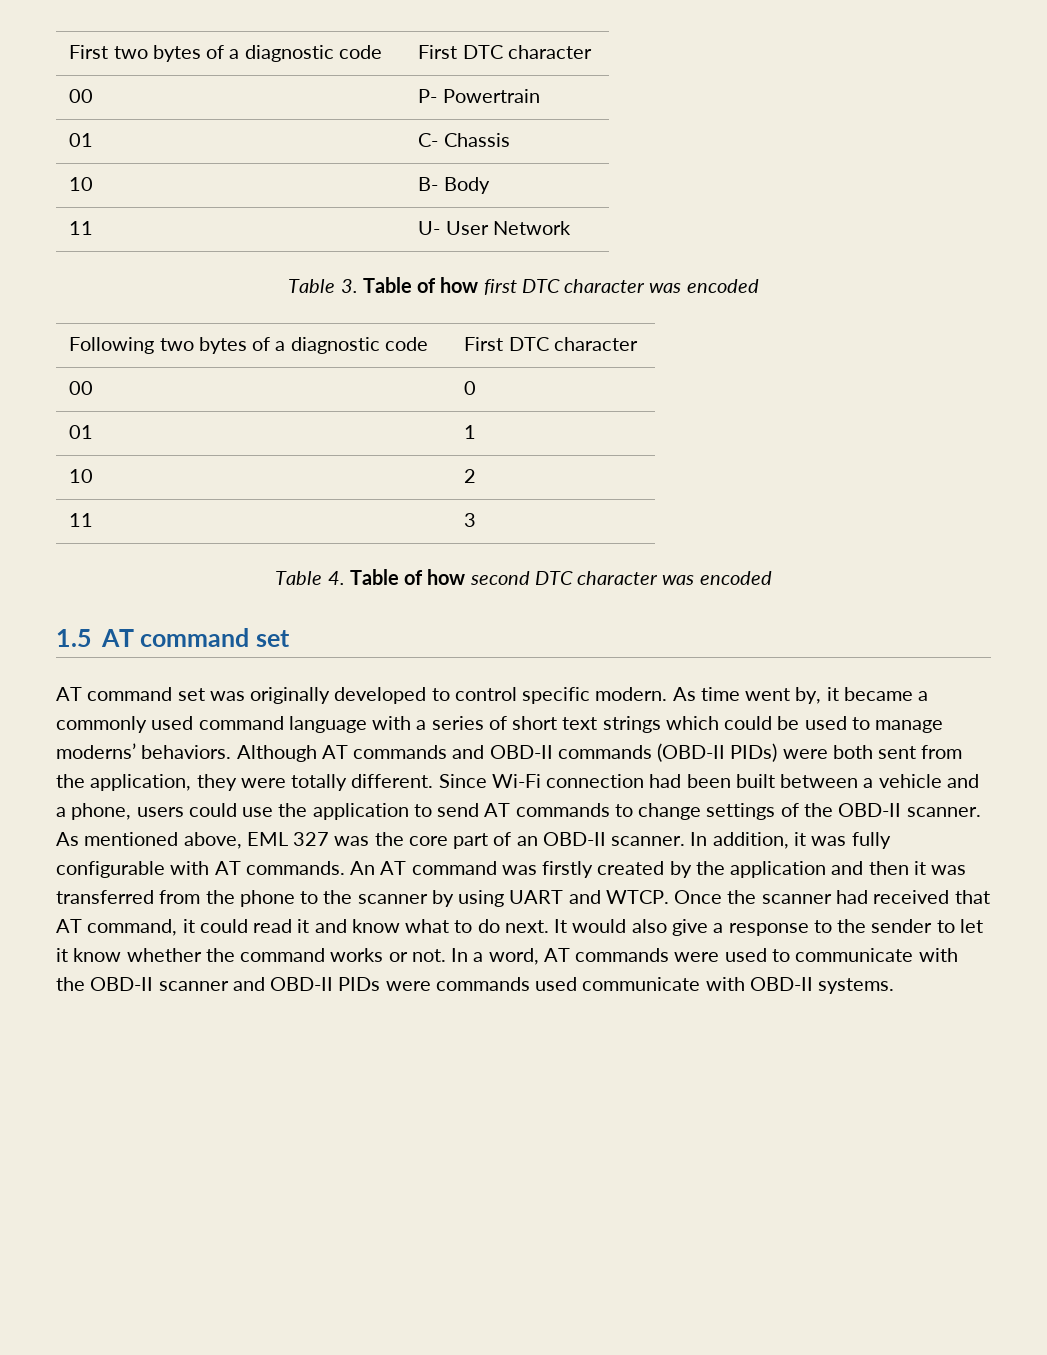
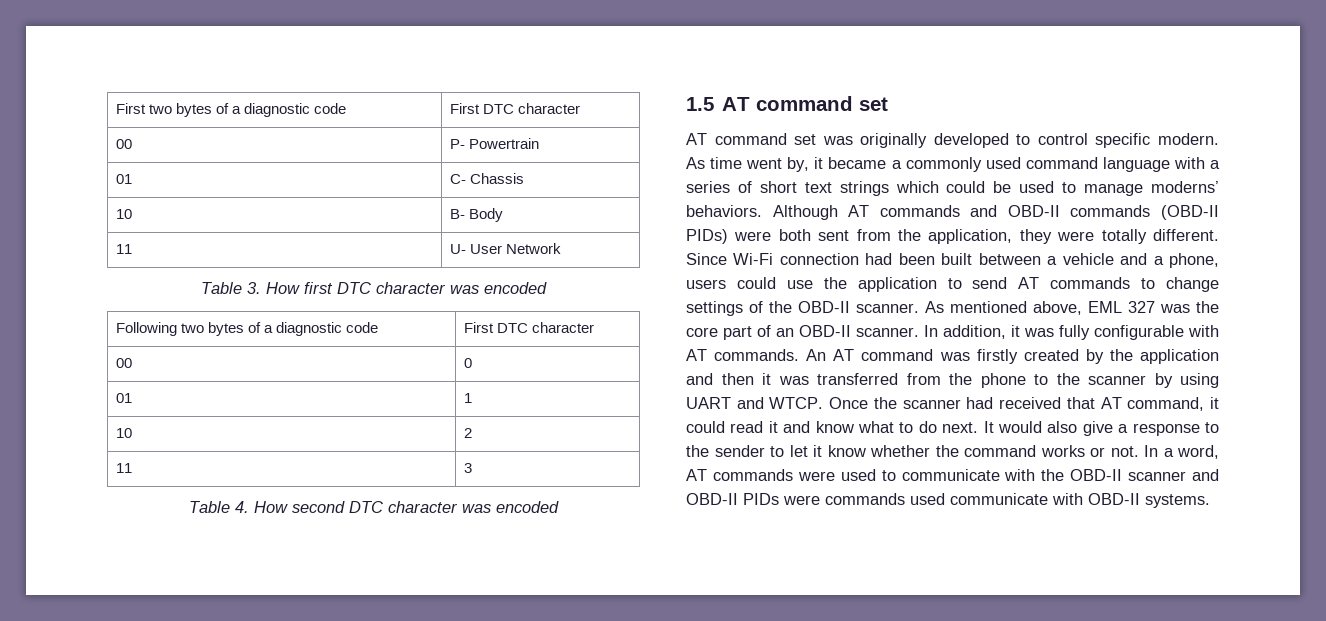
[362,277,479,293] Table of how -> [266,282,300,294] How
[349,569,466,585] Table of how -> [254,501,288,513] How

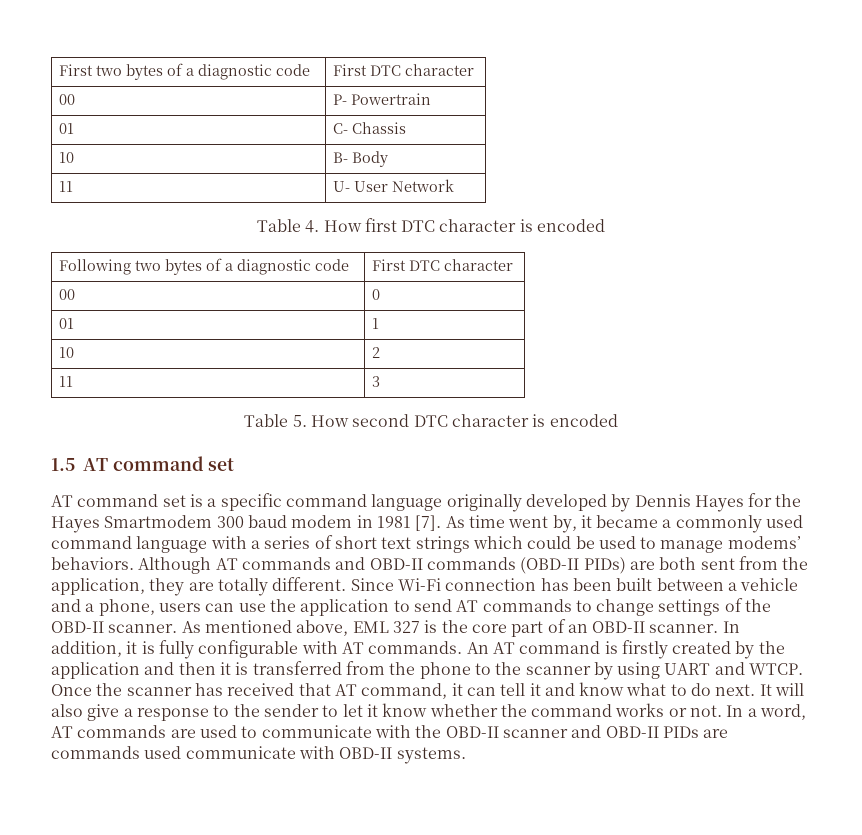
[247,282,261,294] 3. -> [305,220,320,233] 4.
[450,285,479,294] was -> [519,219,533,232] is
[235,501,249,513] 4. -> [292,415,307,427] 5.
[462,504,491,513] was -> [532,414,546,427] is
[822,133,1219,148] was originally developed to control specific modern. -> [189,493,802,512] [51,515,442,533] is a specific command language originally developed by Dennis Hayes for the Hayes Smartmodem 300 baud modem in 1981 [7].
[1151,181,1219,193] moderns’ -> [727,536,801,549] modems’
[734,231,772,241] were -> [629,561,655,570] are
[1057,231,1095,241] were -> [188,582,214,591] are
[865,253,893,265] had -> [540,578,569,591] has
[736,277,776,289] could -> [205,603,235,612] can
[1160,304,1190,313] was -> [424,620,438,633] is
[1024,328,1054,337] was -> [141,641,155,654] is
[939,352,970,361] was -> [604,641,618,654] is
[778,376,809,385] was -> [235,662,249,675] is
[966,397,994,409] had -> [194,683,223,696] has
[686,421,764,433] could read -> [466,683,526,696] can tell
[998,421,1042,433] would -> [775,683,805,696] will
[797,471,835,481] were -> [170,729,196,738] are
[783,495,820,505] were -> [703,729,729,738] are

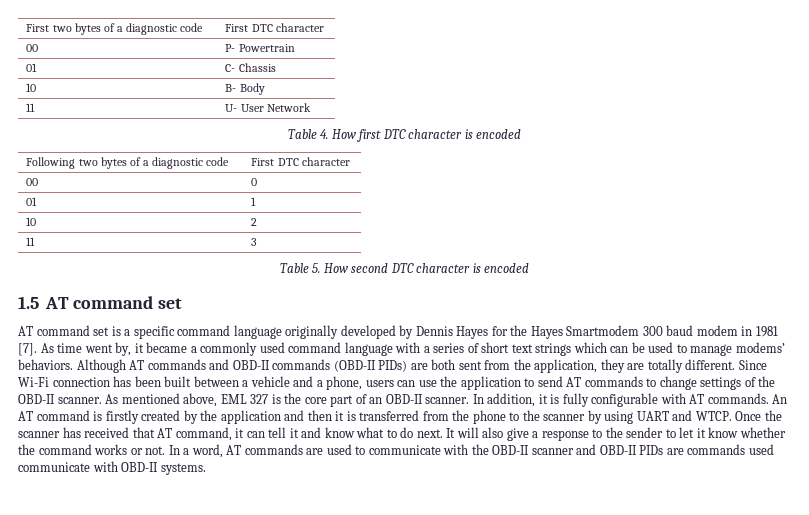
[527,536,572,549] could -> [610,346,629,353] can

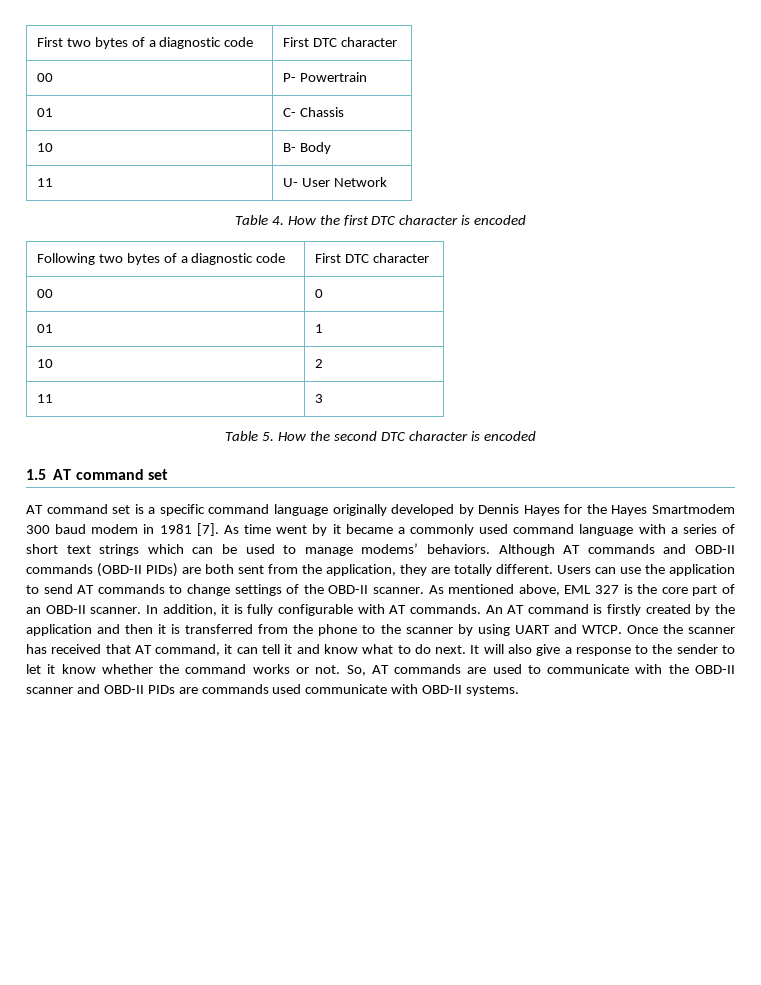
(357, 134) none -> [319,215,340,225] the
(349, 268) none -> [310,431,331,441] the
[115,342,132,356] by, -> [312,524,328,536] by
[738,360,767,370] [18,376,394,390] Since Wi-Fi connection has been built between a vehicle and a phone, users -> [557,565,591,574] Users
[168,444,223,458] In a word, -> [346,665,366,676] So,

